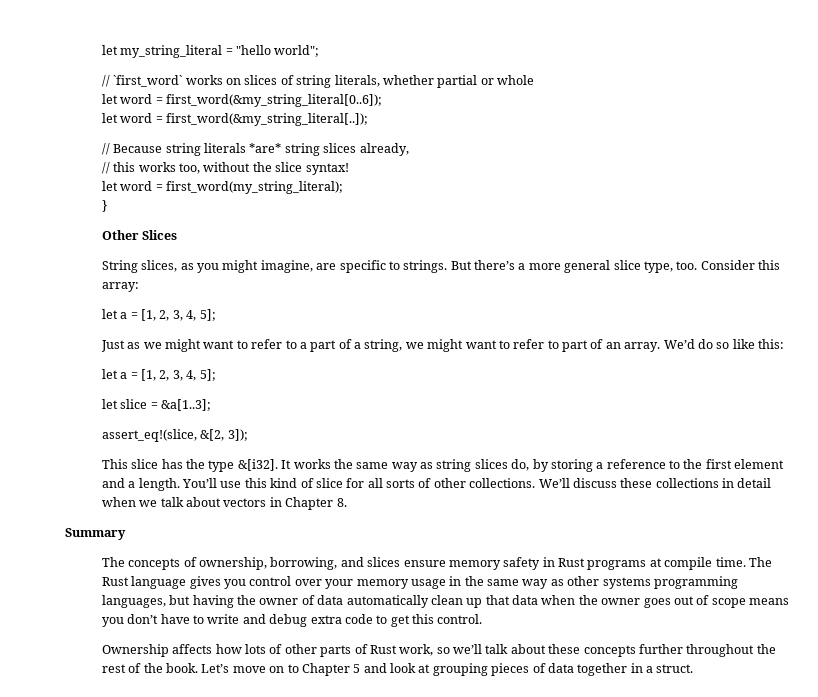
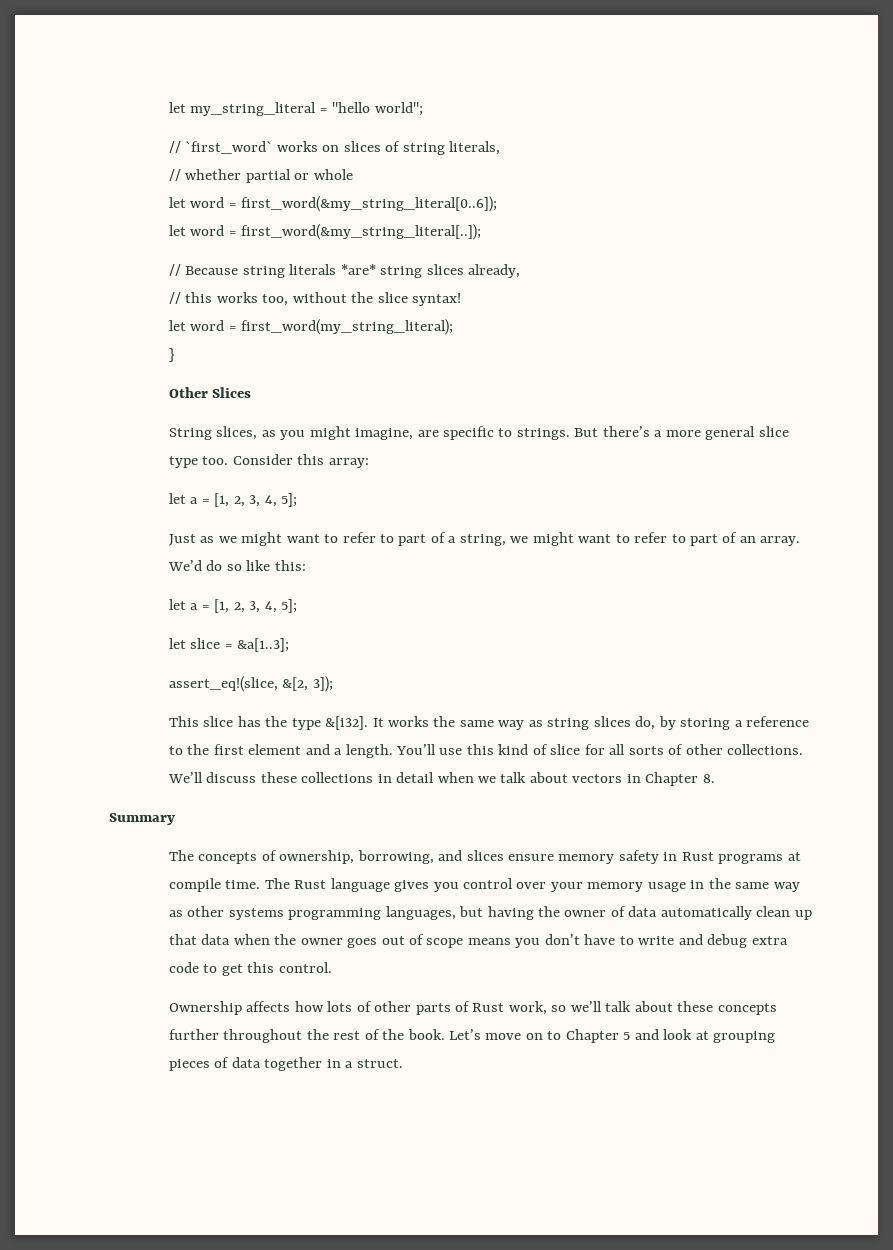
(380, 81) none -> [168,169,181,181] // //
[643,261,673,273] type, -> [168,456,198,468] type
[299,342,307,349] a -> (395, 538) none

